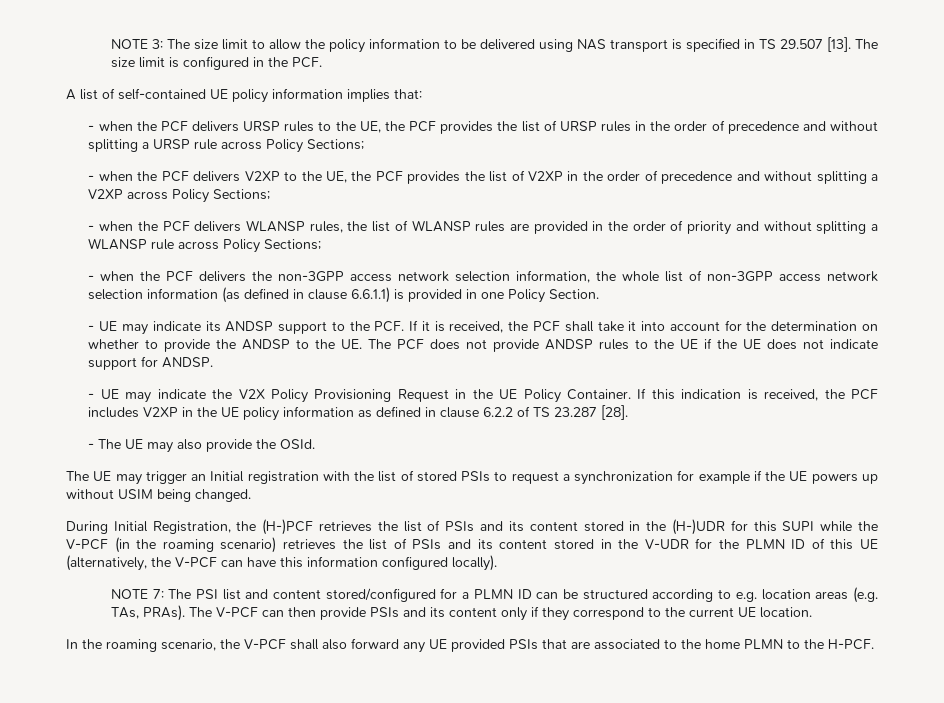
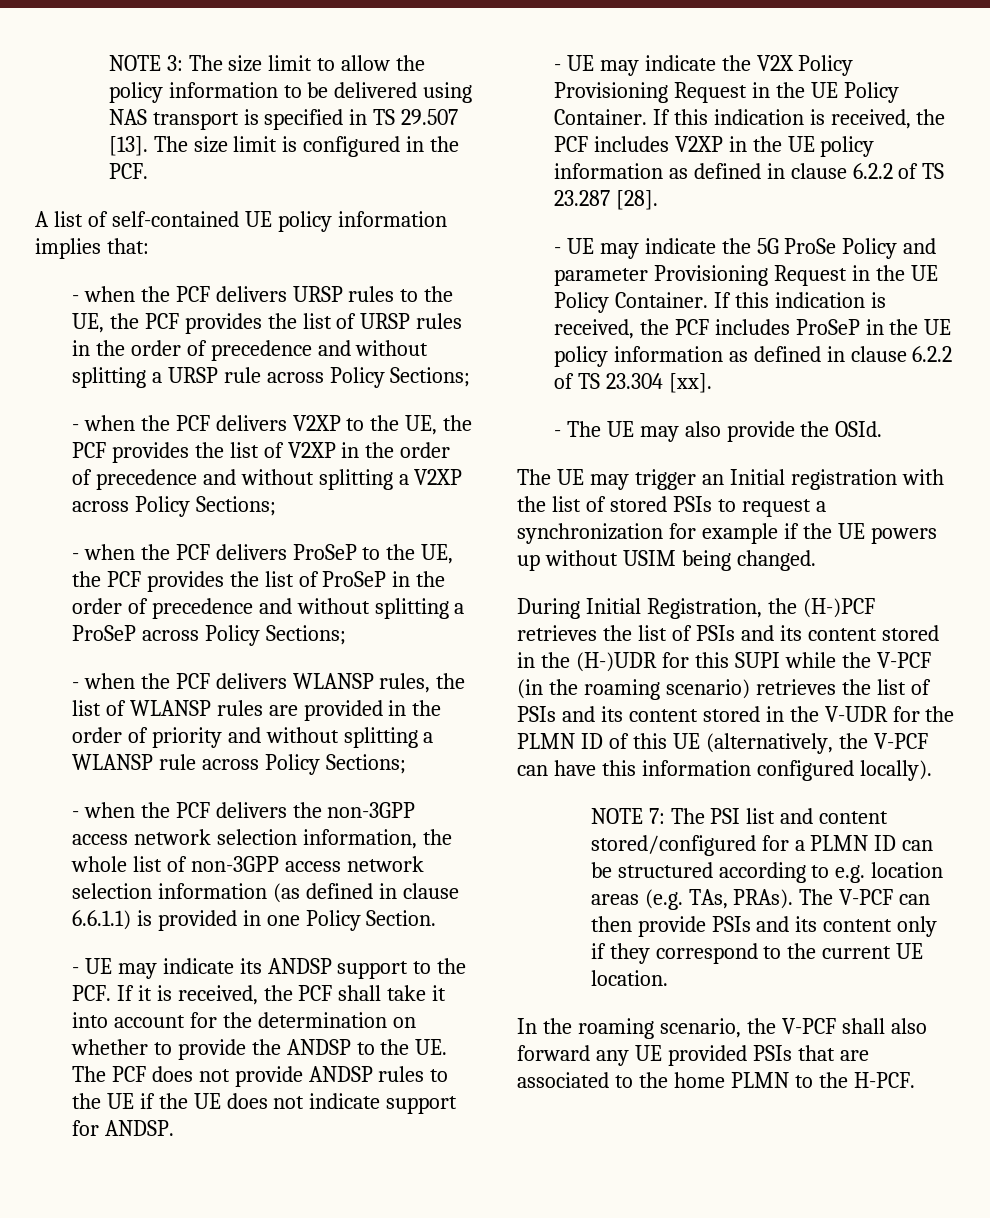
(271, 194) none -> [71,544,454,564] [71,571,446,592] [71,598,465,619] [71,625,346,646] // - when the PCF delivers ProSeP to the UE, the PCF provides the list of ProSeP in the order of precedence and without splitting a ProSeP across Policy Sections;
(629, 412) none -> [553,238,937,259] [553,265,938,286] [553,292,886,313] [553,319,952,339] [553,346,953,367] [553,373,712,393] // - UE may indicate the 5G ProSe Policy and parameter Provisioning Request in the UE Policy Container. If this indication is received, the PCF includes ProSeP in the UE policy information as defined in clause 6.2.2 of TS 23.304 [xx].

